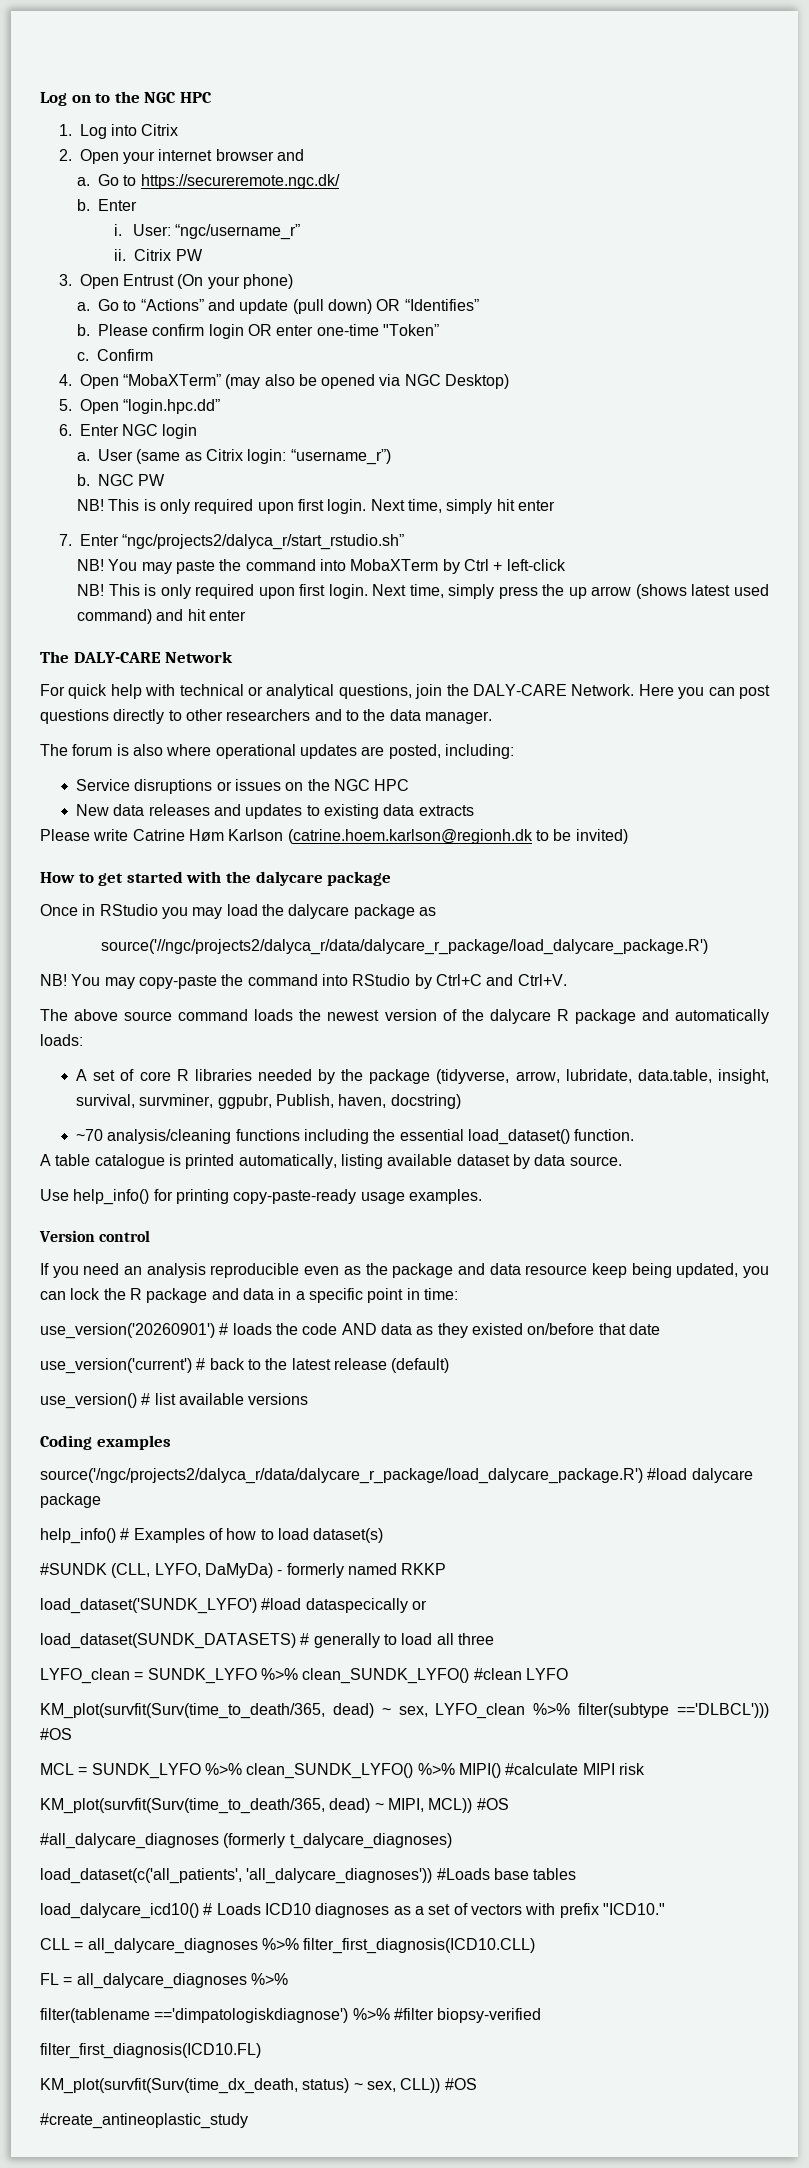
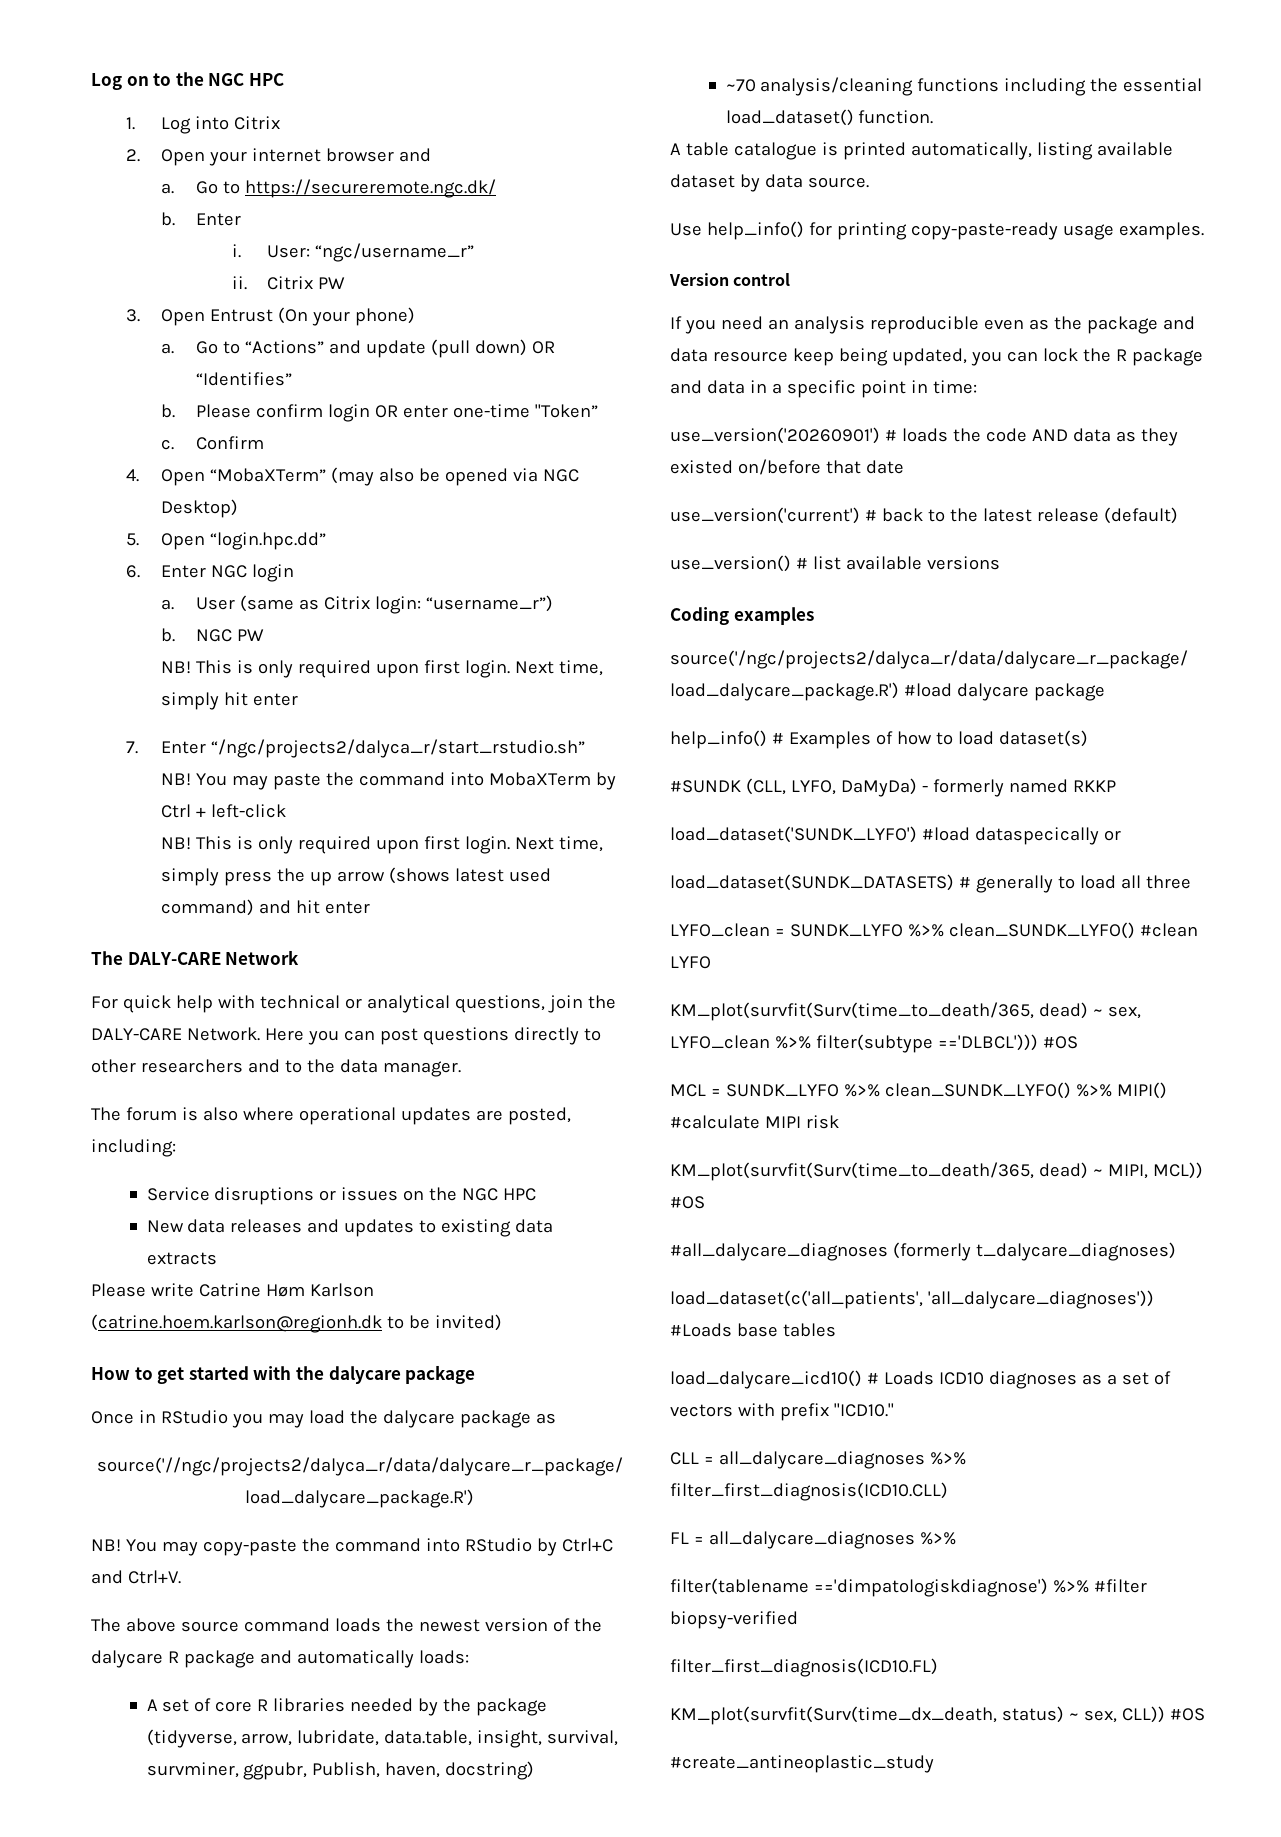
[121,534,404,550] “ngc/projects2/dalyca_r/start_rstudio.sh” -> [211,739,586,758] “/ngc/projects2/dalyca_r/start_rstudio.sh”

